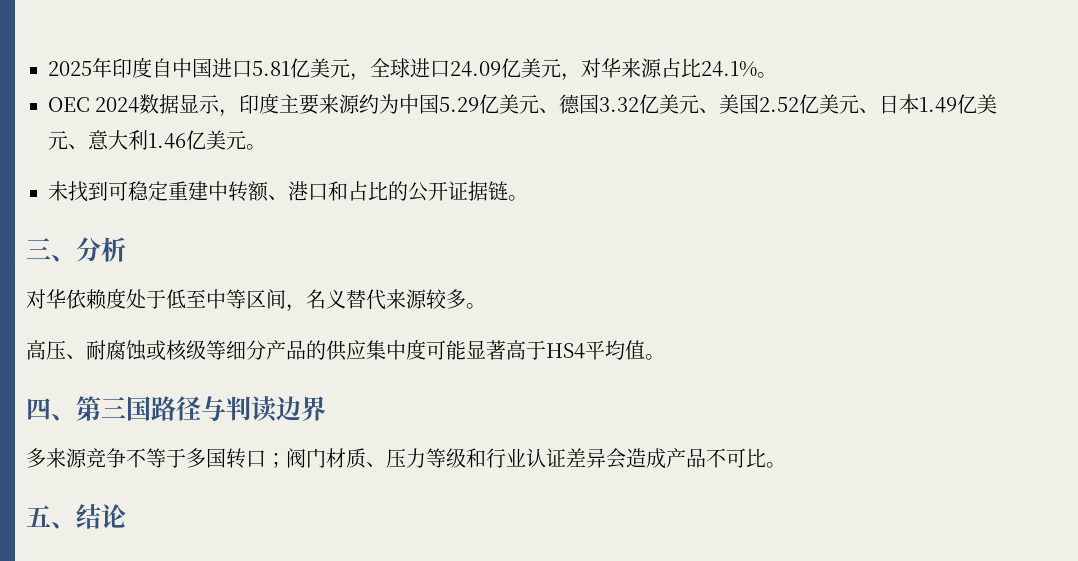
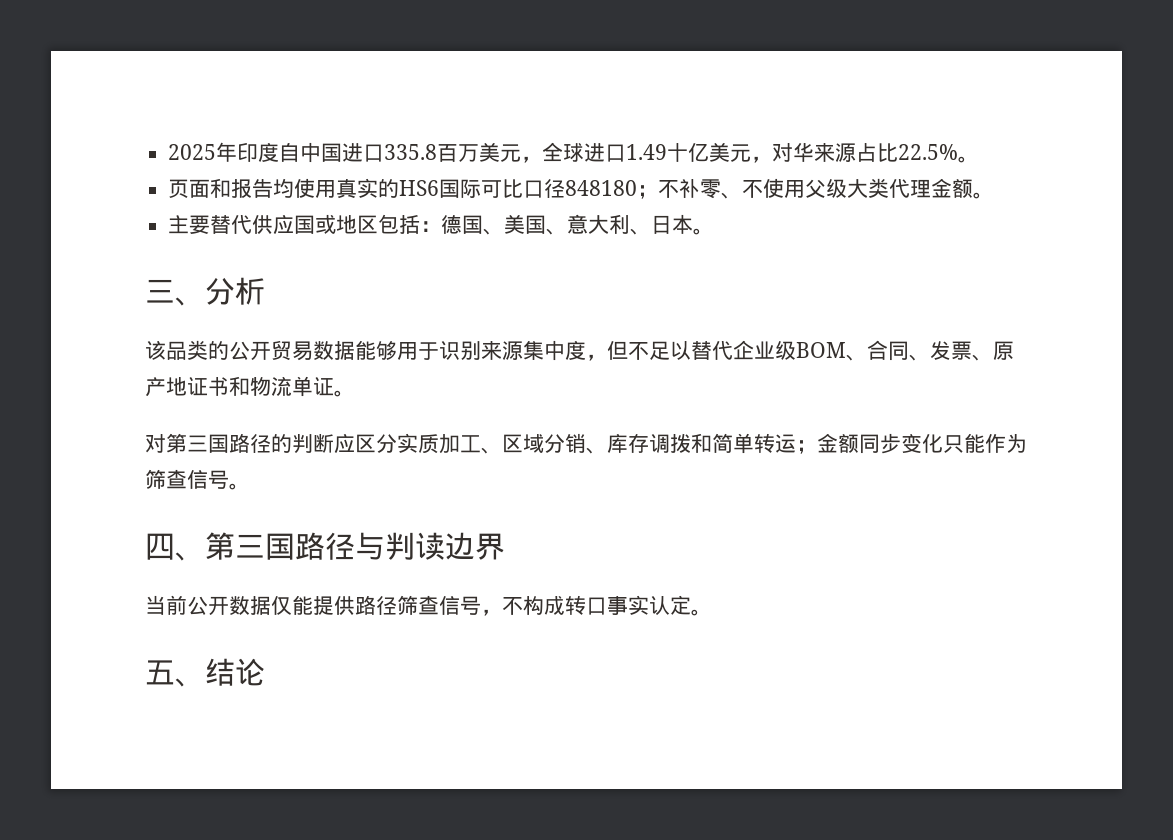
[252,58,310,78] 5.81亿 -> [384,144,480,162] 335.8百万
[450,61,501,77] 24.09 -> [626,143,689,162] 1.49十
[701,61,777,78] [48,93,998,117] [48,130,266,150] [48,181,528,202] [26,237,126,262] [26,288,486,312] [26,339,645,361] 24.1%。 // OEC 2024数据显示，印度主要来源约为中国5.29亿美元、德国3.32亿美元、美国2.52亿美元、日本1.49亿美元、意大利1.46亿美元。 // 未找到可稳定重建中转额、港口和占比的公开证据链。 // 三、分析 // 对华依赖度处于低至中等区间，名义替代来源较多。 // 高压、耐腐蚀或核级等细分产品的供应集中度可能显著高于HS4平均值 -> [898,144,980,163] [168,178,995,199] [168,214,715,235] [145,277,265,306] [145,340,1014,361] [145,376,355,397] [145,433,1027,454] [145,469,229,489] 22.5%。 // 页面和报告均使用真实的HS6国际可比口径848180；不补零、不使用父级大类代理金额。 // 主要替代供应国或地区包括：德国、美国、意大利、日本。 // 三、分析 // 该品类的公开贸易数据能够用于识别来源集中度，但不足以替代企业级BOM、合同、发票、原产地证书和物流单证。 // 对第三国路径的判断应区分实质加工、区域分销、库存调拨和简单转运；金额同步变化只能作为筛查信号
[26,448,766,469] 多来源竞争不等于多国转口；阀门材质、压力等级和行业认证差异会造成产品不可比 -> [145,595,691,616] 当前公开数据仅能提供路径筛查信号，不构成转口事实认定

